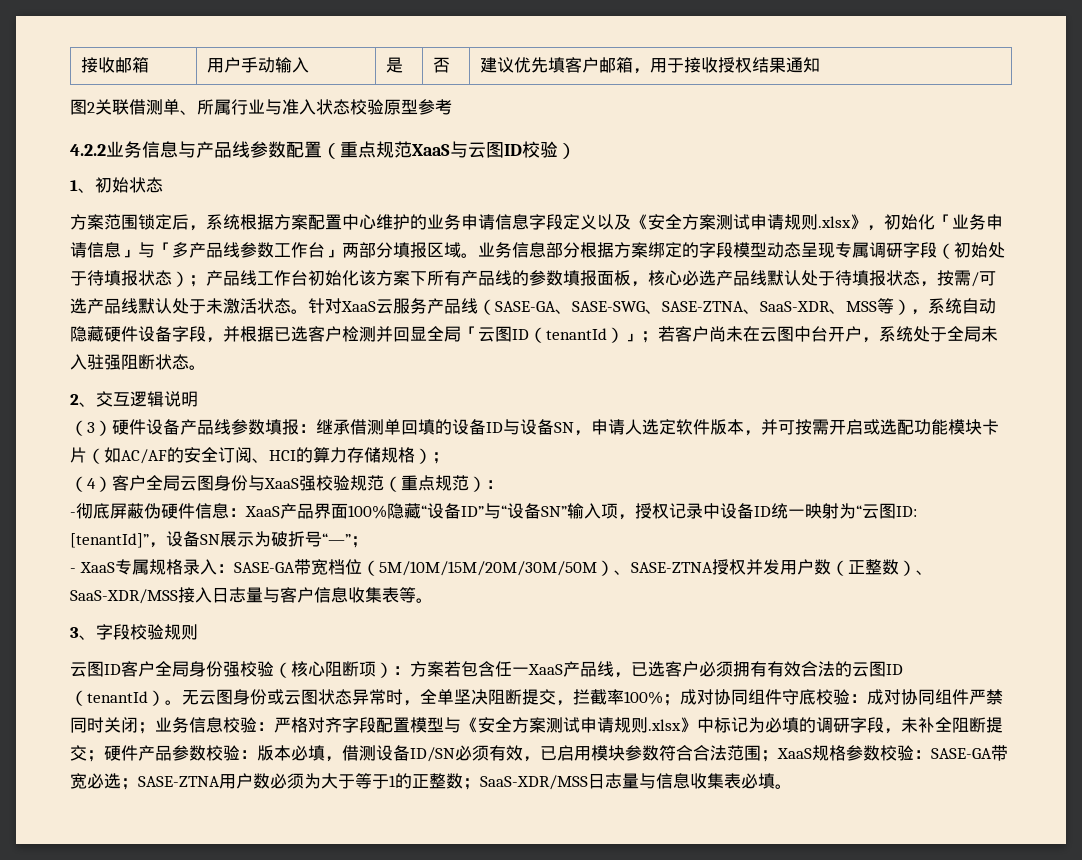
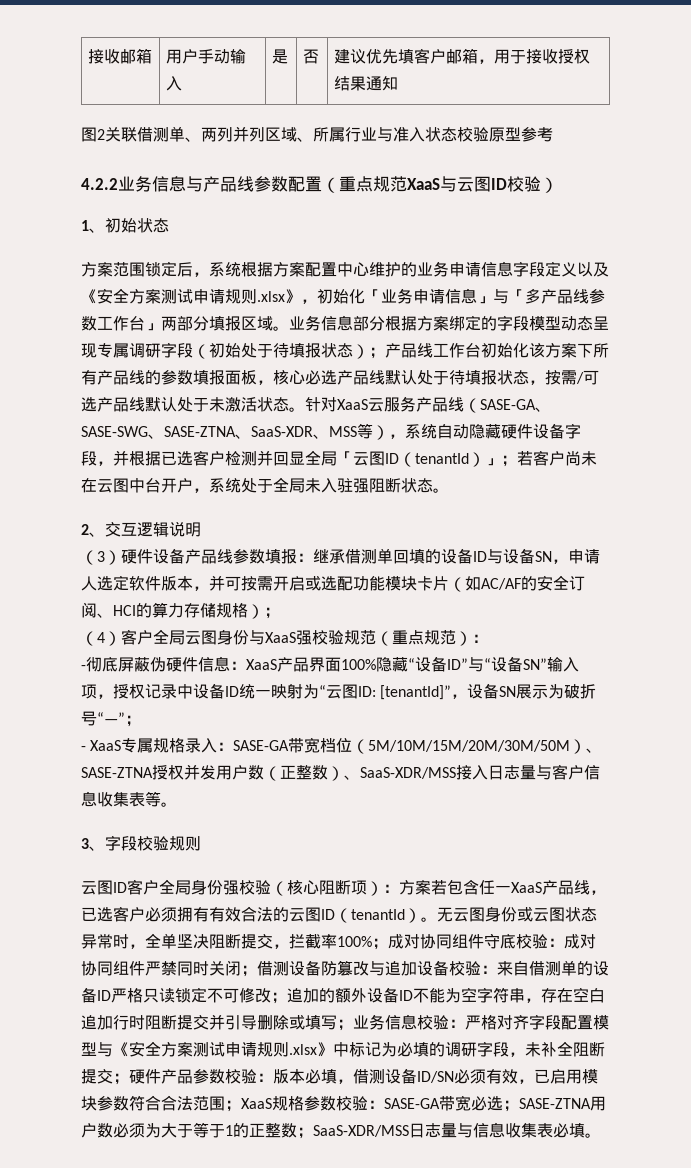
(197, 112) none -> [201,126,313,142] 两列并列区域、
(155, 728) none -> [257,960,609,976] [81,987,605,1004] [81,1014,353,1031] 借测设备防篡改与追加设备校验：来自借测单的设备ID严格只读锁定不可修改；追加的额外设备ID不能为空字符串，存在空白追加行时阻断提交并引导删除或填写；

